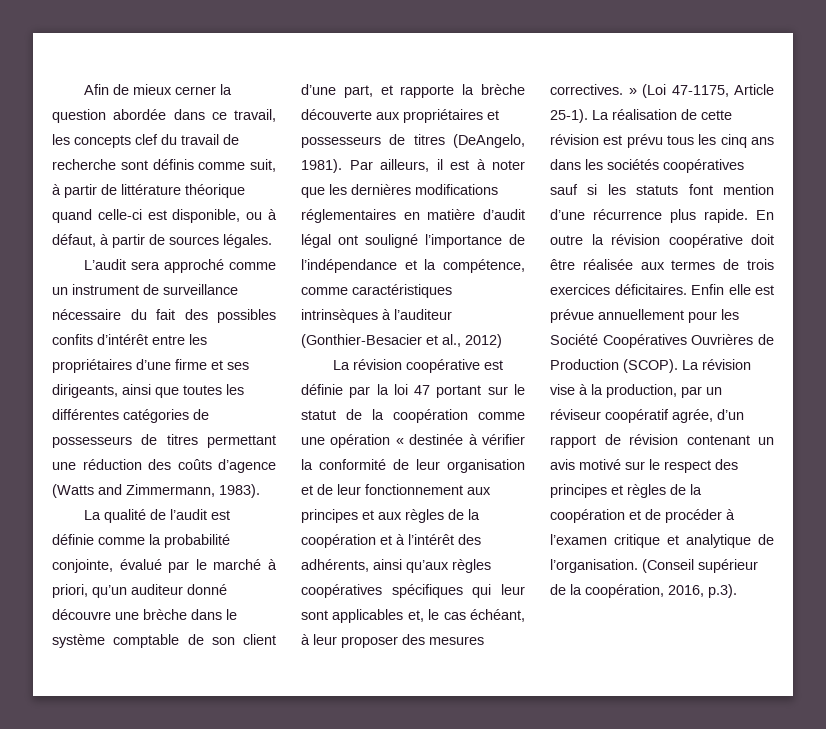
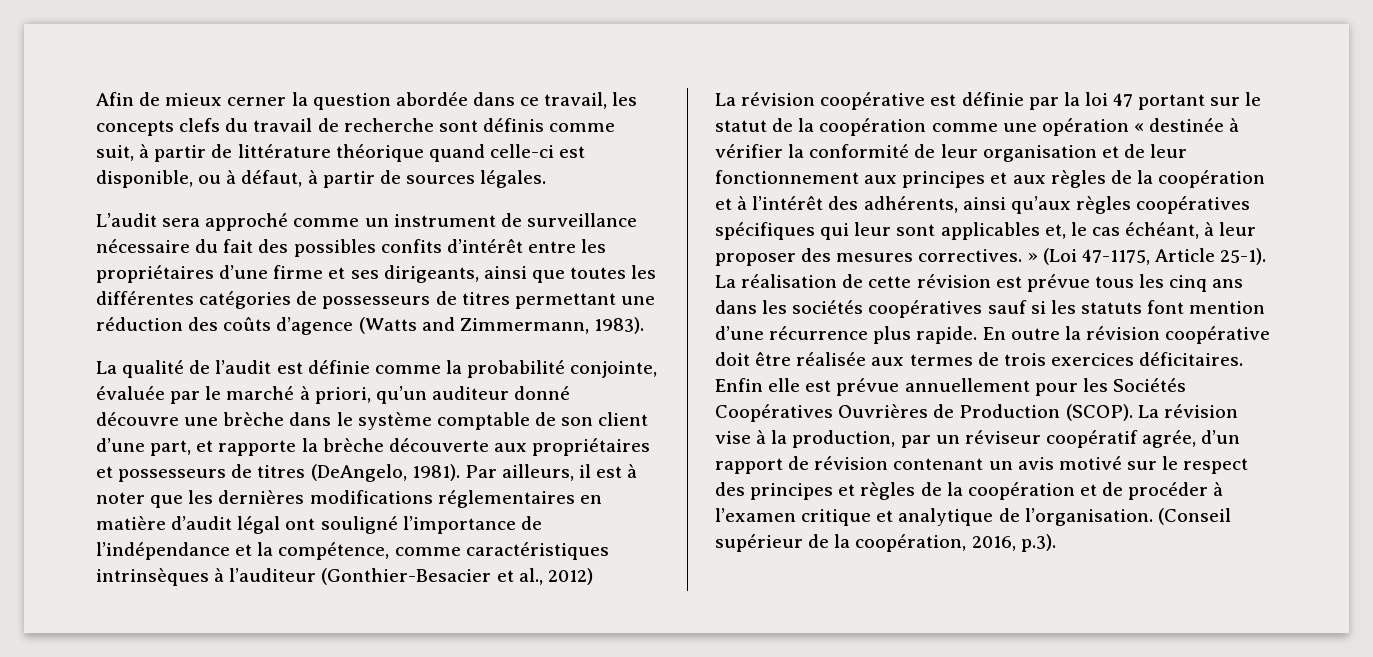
[135,134,158,145] clef -> [179,118,221,132] clefs
[119,559,162,570] évalué -> [96,386,165,400] évaluée
[626,134,663,148] prévu -> [1026,274,1090,292] prévue
[550,334,598,345] Société -> [1112,378,1186,392] Sociétés

